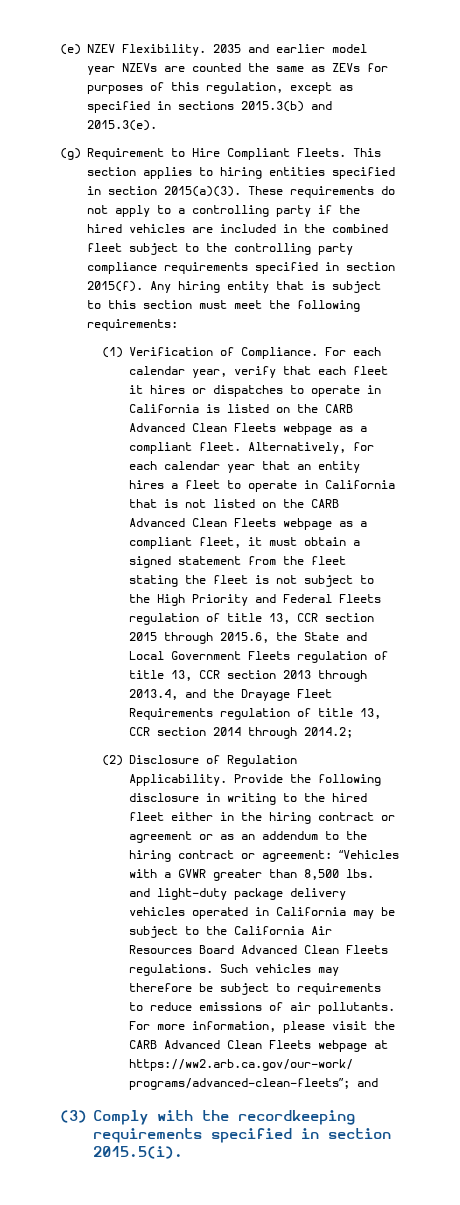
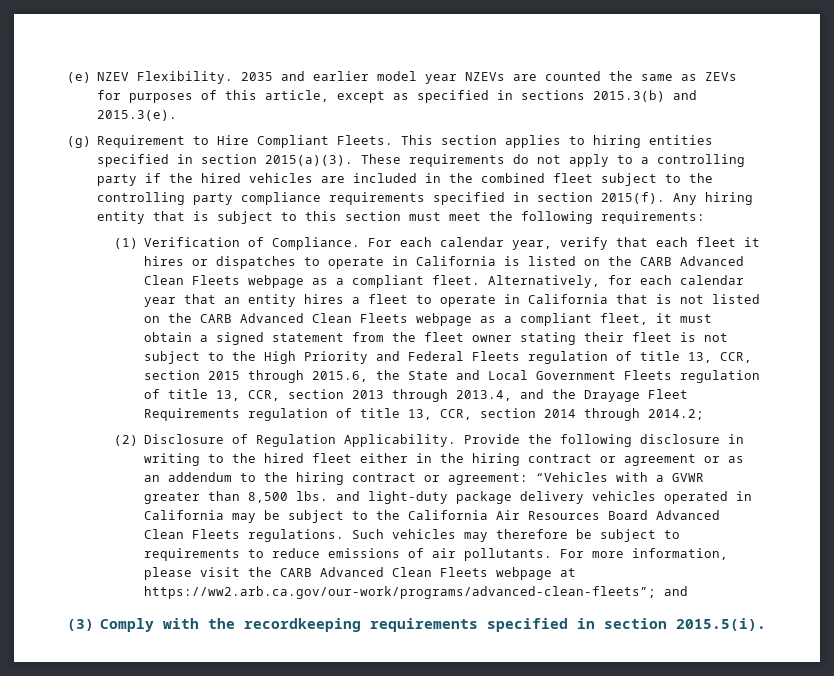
[206,82,283,94] regulation, -> [265,90,330,102] article,
[128,575,206,587] stating the -> [472,332,625,345] owner stating their
[296,613,318,622] CCR -> [720,352,753,363] CCR,
[198,670,220,679] CCR -> [248,390,281,401] CCR,
[128,727,150,736] CCR -> [440,409,473,420] CCR,

